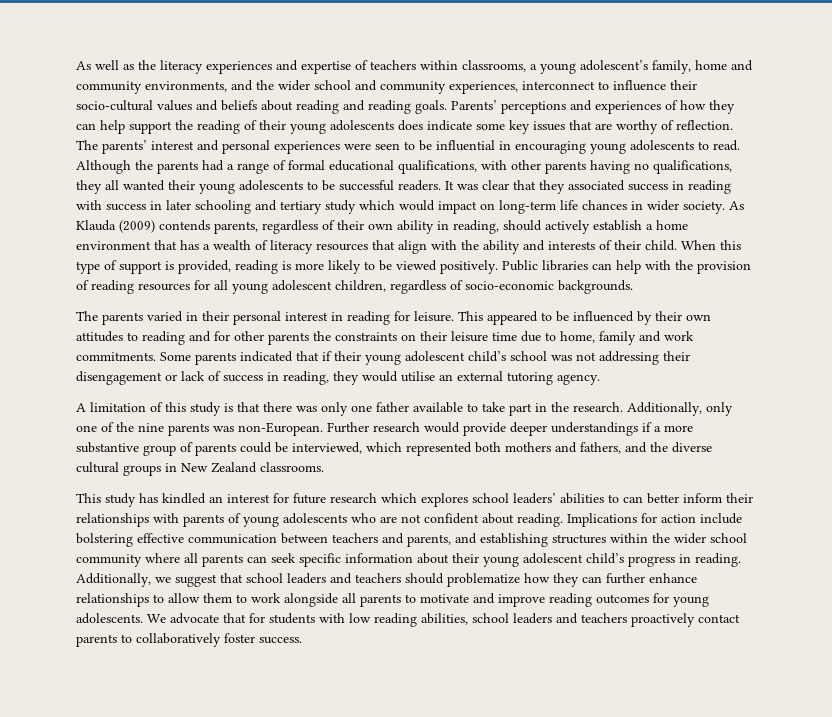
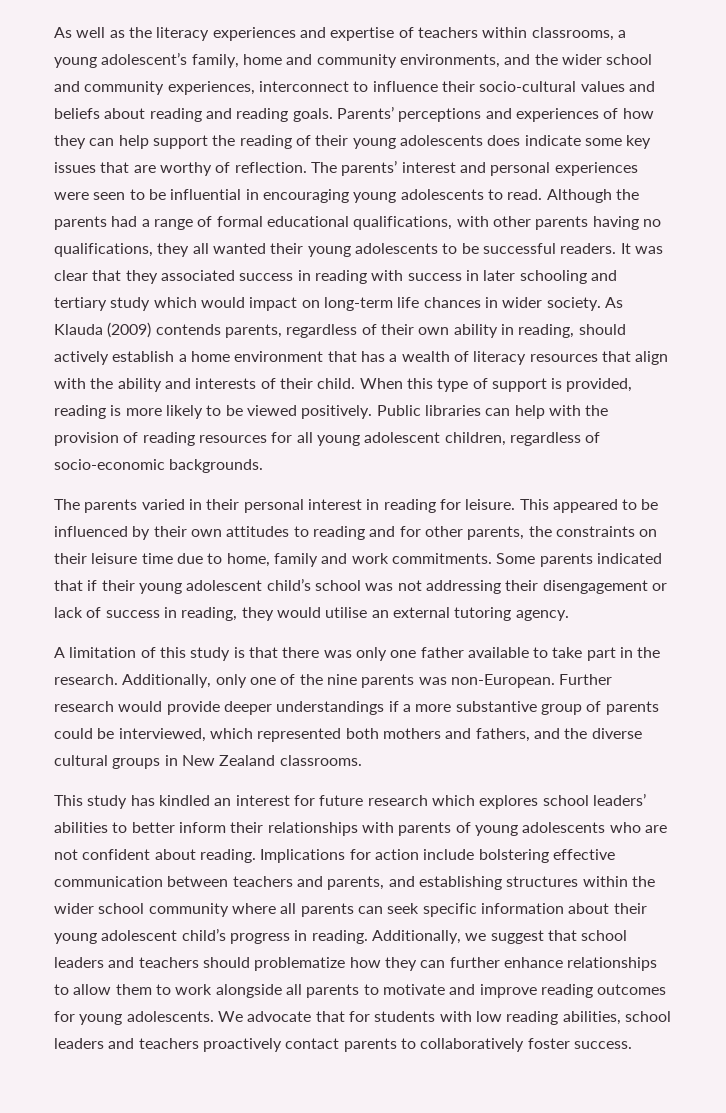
[268,332,309,345] parents -> [467,526,525,540] parents,
[623,496,643,503] can -> (128, 827) none

